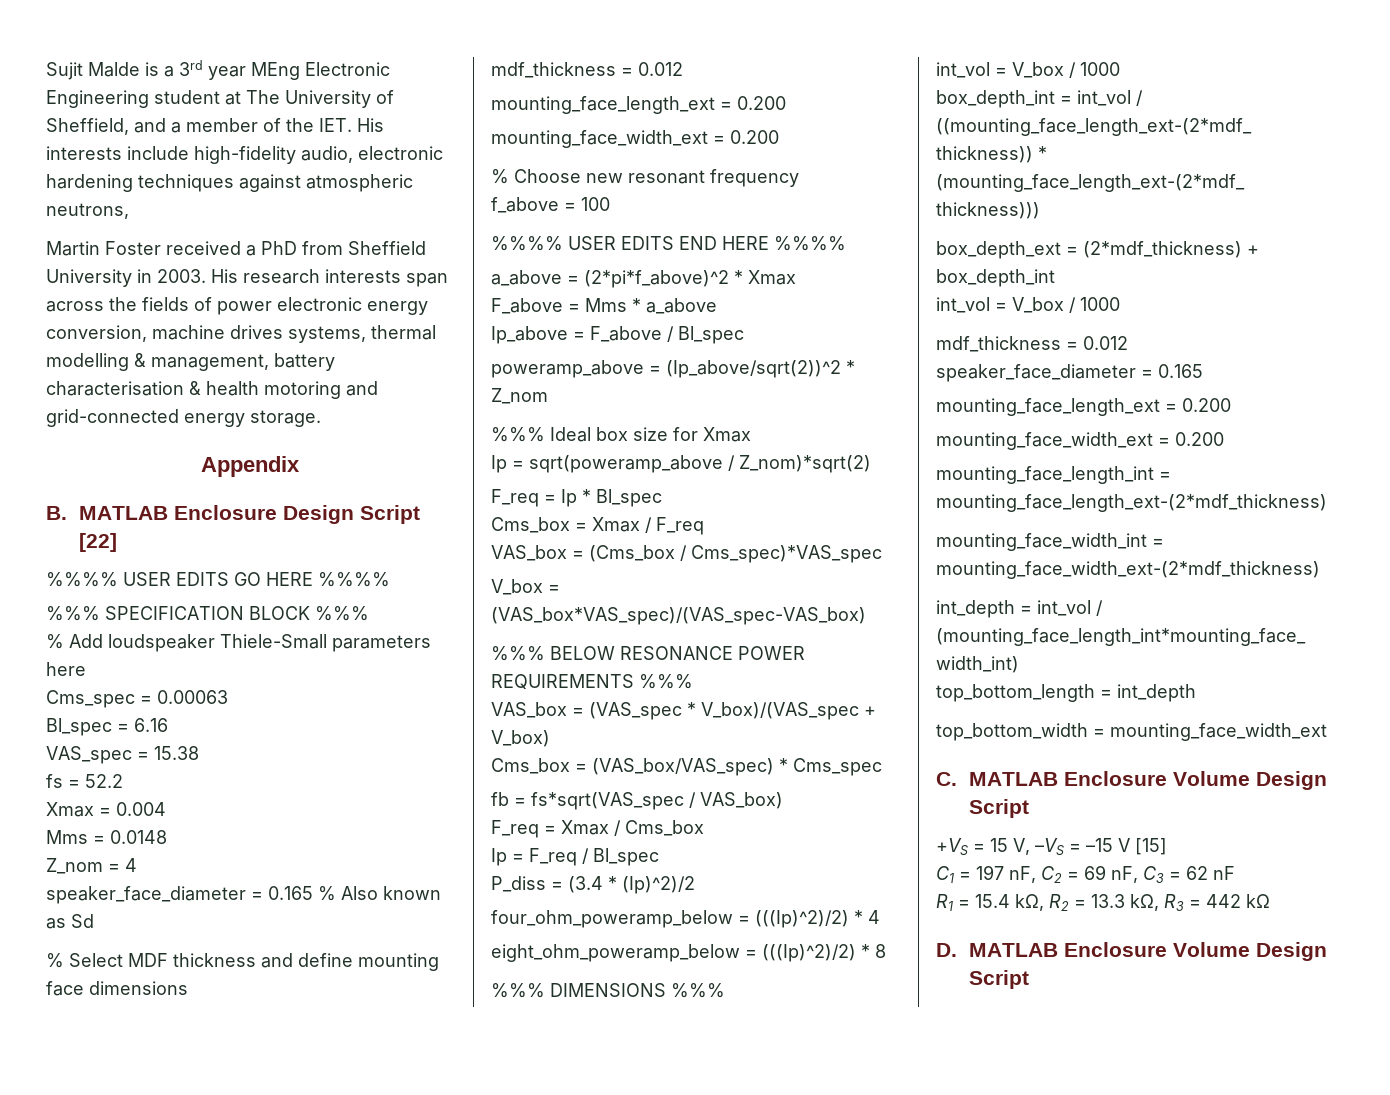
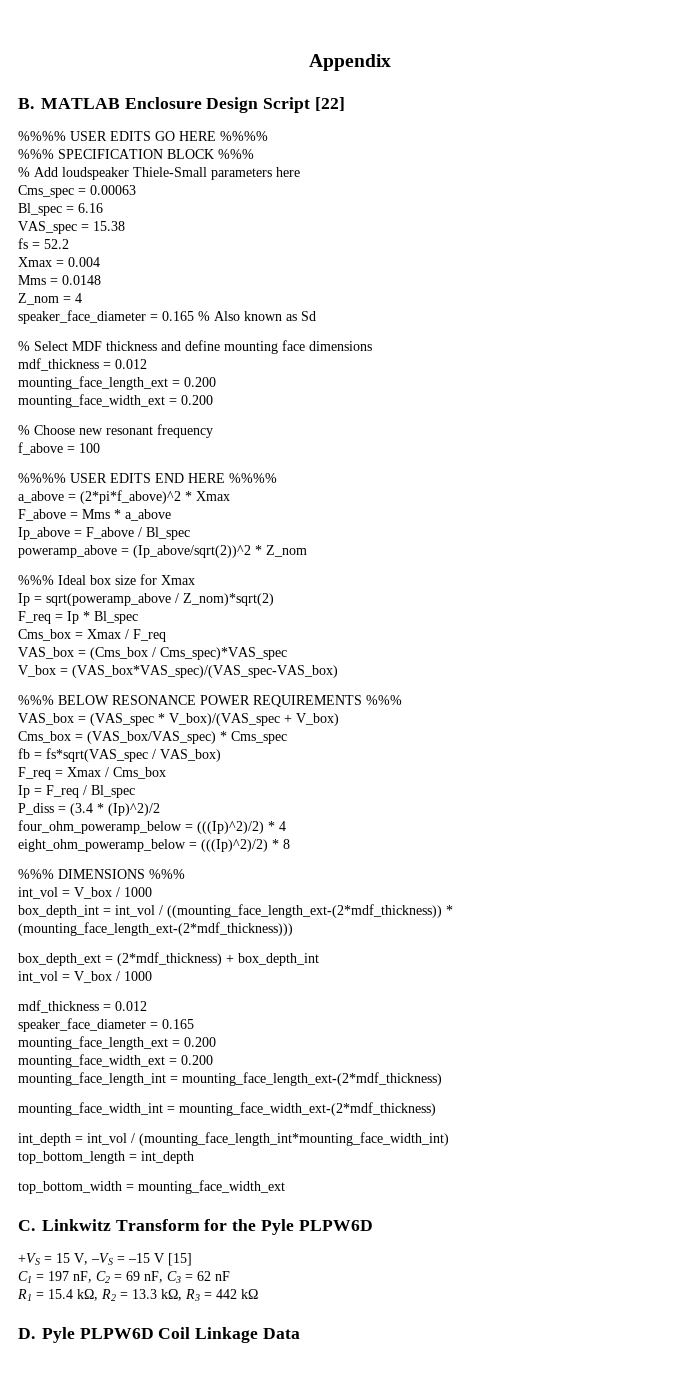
[46,60,390,80] [46,90,394,108] [46,118,384,135] [46,146,443,164] [46,174,413,192] [46,203,129,219] [46,241,426,256] [46,269,448,287] [46,297,428,315] [46,325,436,343] [46,353,335,371] [46,381,378,399] [46,409,321,427] Sujit Malde is a 3rd year MEng Electronic Engineering student at The University of Sheffield, and a member of the IET. His interests include high-fidelity audio, electronic hardening techniques against atmospheric neutrons, // Martin Foster received a PhD from Sheffield University in 2003. His research interests span across the fields of power electronic energy conversion, machine drives systems, thermal modelling & management, battery characterisation & health motoring and grid-connected energy storage. // -> (309, 62) none
[969,771,1328,790] [969,799,1030,818] MATLAB Enclosure Volume Design Script -> [42,1219,373,1235] Linkwitz Transform for the Pyle PLPW6D
[969,942,1328,961] [969,970,1030,989] MATLAB Enclosure Volume Design Script -> [42,1327,300,1343] Pyle PLPW6D Coil Linkage Data

